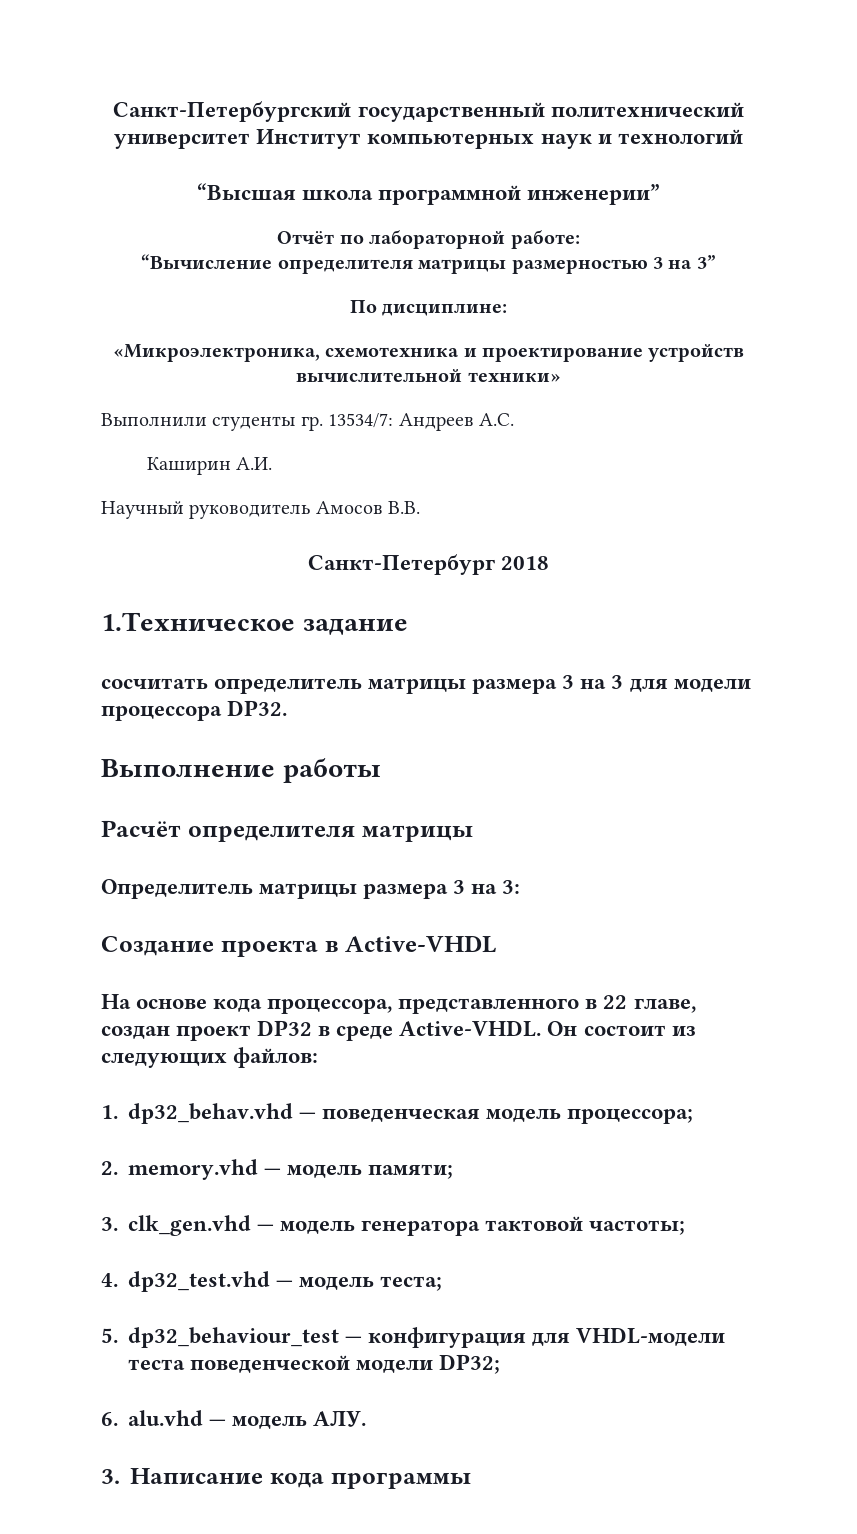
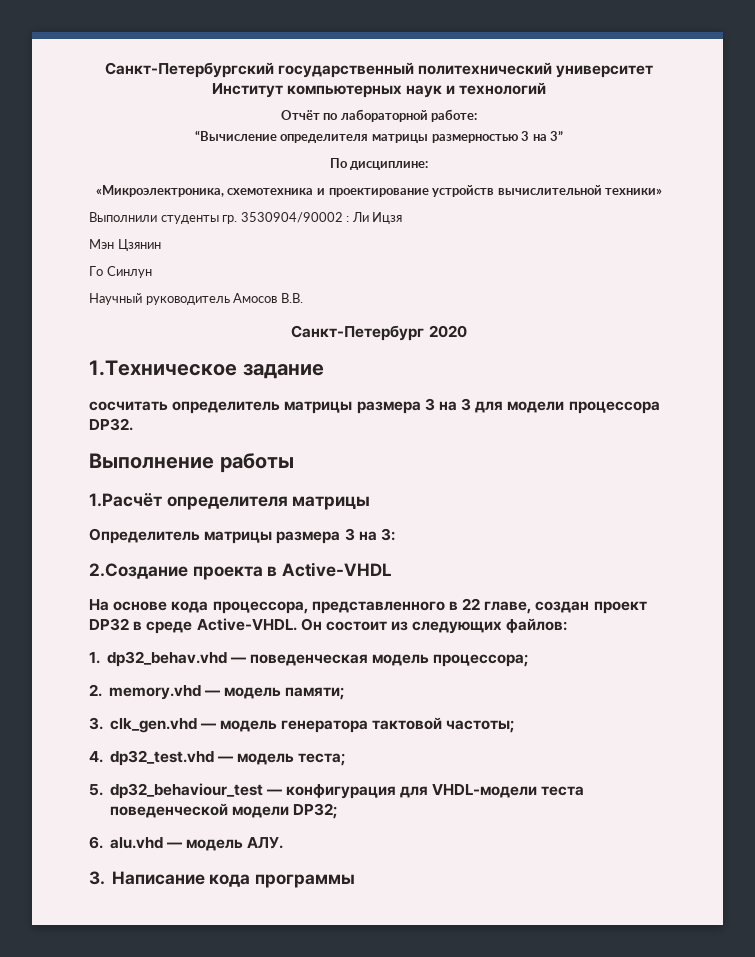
[196,183,661,205] // “Высшая школа программной инженерии” -> (547, 88) none
[328,413,514,431] [147,457,273,475] 13534/7: Андреев А.С. // Каширин А.И. -> [240,212,403,224] [89,239,161,251] [89,266,152,278] 3530904/90002 : Ли Ицзя // Мэн Цзянин // Го Синлун
[501,556,550,570] 2018 -> [428,325,467,338] 2020
[101,820,181,837] Расчёт -> [89,493,162,507] 1.Расчёт
[101,936,214,956] Создание -> [89,563,188,579] 2.Создание

